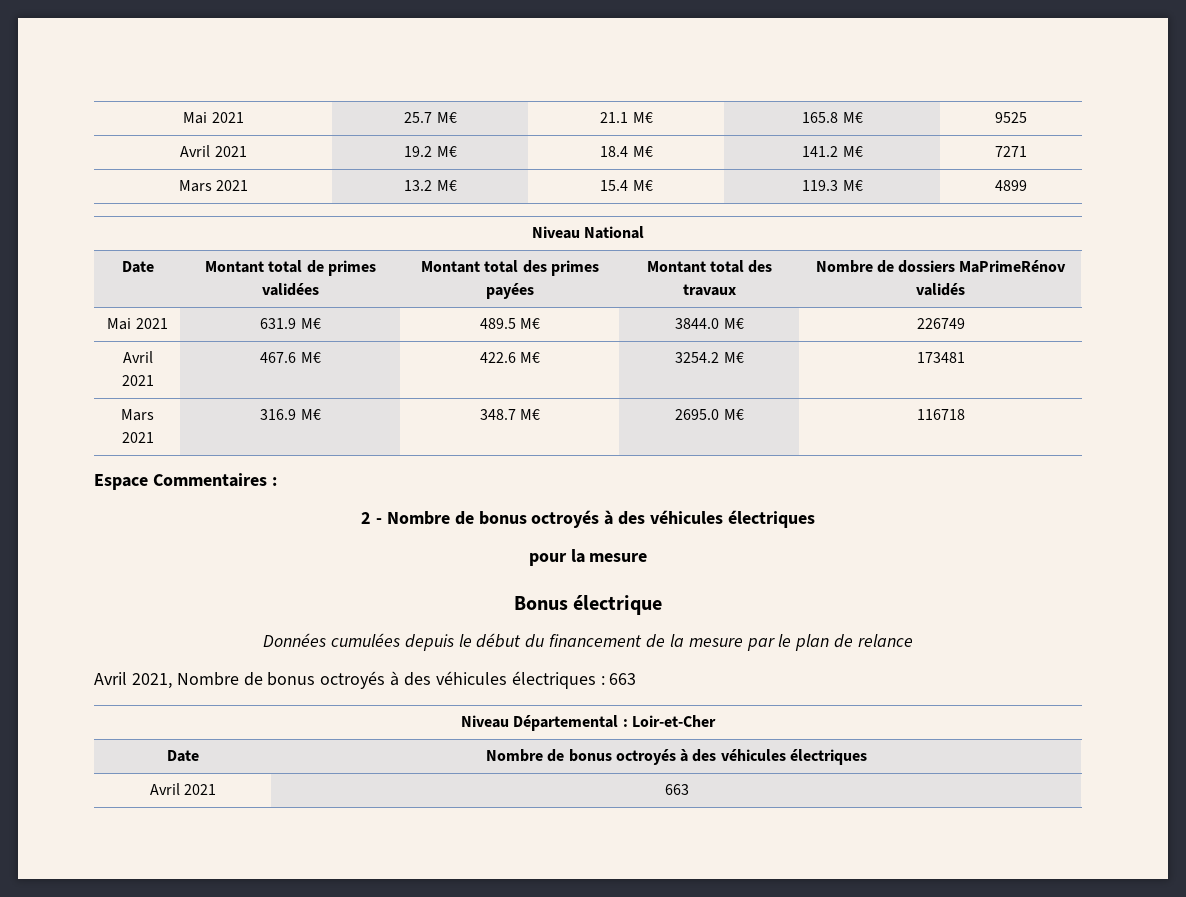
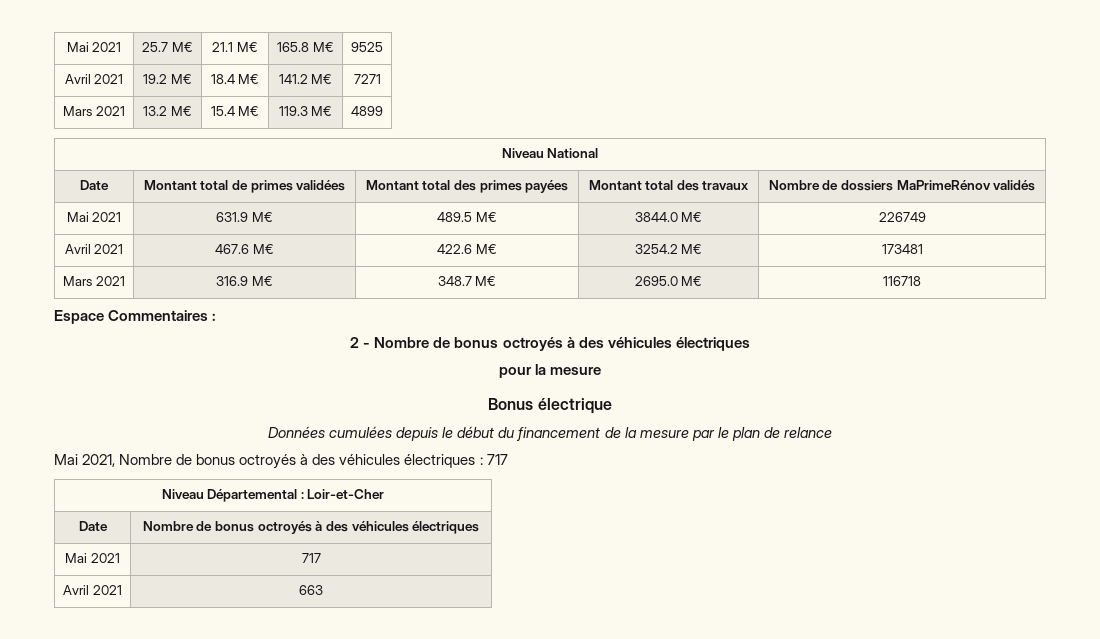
[94,672,127,685] Avril -> [54,454,78,465] Mai
[609,673,637,685] 663 -> [486,454,508,465] 717
(868, 757) none -> [65,553,120,563] [301,553,321,563] // Mai 2021 | 717

